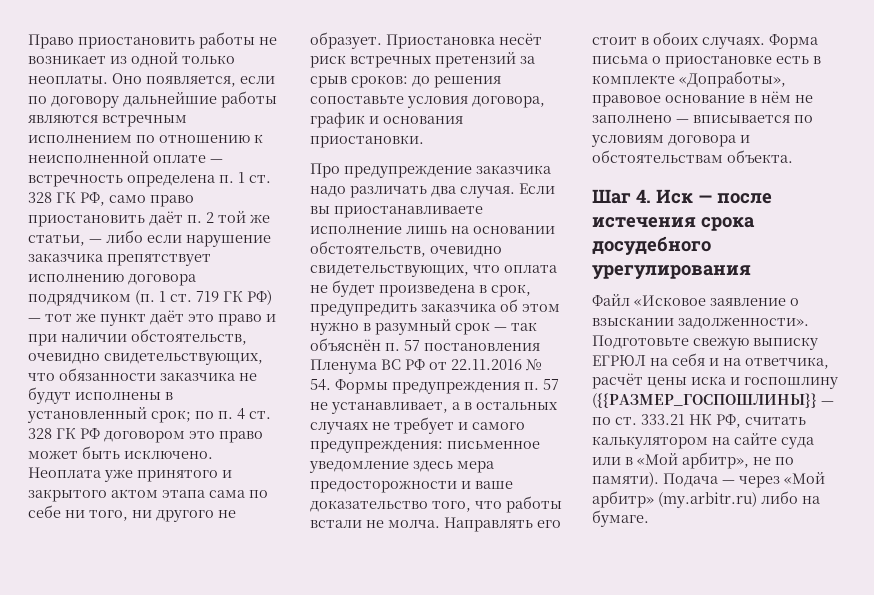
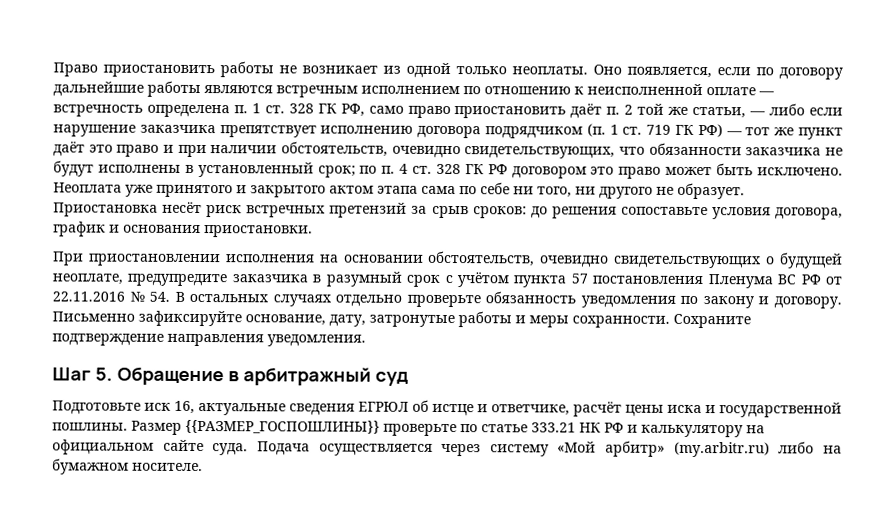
[310,163,551,178] [310,183,555,198] [310,206,483,218] [310,226,555,234] [310,241,502,257] [310,265,557,277] [310,280,531,297] [310,299,560,316] [310,319,537,335] [310,338,400,351] Про предупреждение заказчика надо различать два случая. Если вы приостанавливаете исполнение лишь на основании обстоятельств, очевидно свидетельствующих, что оплата не будет произведена в срок, предупредить заказчика об этом нужно в разумный срок — так объяснён п. -> [52,250,844,269] [52,271,567,288] При приостановлении исполнения на основании обстоятельств, очевидно свидетельствующих о будущей неоплате, предупредите заказчика в разумный срок с учётом пункта
[335,379,559,394] [310,402,558,414] [310,417,525,434] [310,440,540,453] [309,461,494,473] [310,480,513,493] [310,496,562,513] [310,517,561,532] [592,32,818,49] [592,55,821,68] [592,71,786,88] [592,91,813,107] [592,115,813,123] [591,135,750,147] [592,150,793,163] [592,189,772,204] [592,217,755,231] [592,236,711,255] [592,265,751,279] [592,294,799,306] [592,317,809,329] [592,335,818,350] [592,353,829,369] [592,373,838,389] [592,393,834,408] [592,414,806,428] [592,433,814,449] [592,452,794,469] [592,472,780,488] Формы предупреждения п. 57 не устанавливает, а в остальных случаях не требует и самого предупреждения: письменное уведомление здесь мера предосторожности и ваше доказательство того, что работы встали не молча. Направлять его стоит в обоих случаях. Форма письма о приостановке есть в комплекте «Допработы», правовое основание в нём не заполнено — вписывается по условиям договора и обстоятельствам объекта. // Шаг 4. Иск — после истечения срока досудебного урегулирования // Файл «Исковое заявление о взыскании задолженности». Подготовьте свежую выписку ЕГРЮЛ на себя и на ответчика, расчёт цены иска и госпошлину ({{РАЗМЕР_ГОСПОШЛИНЫ}} — по ст. 333.21 НК РФ, считать калькулятором на сайте суда или в «Мой арбитр», не по памяти). Подача — через -> [174,291,843,309] [52,310,751,329] [52,333,366,347] [52,366,409,386] [52,399,842,418] [52,419,765,438] [52,439,549,457] В остальных случаях отдельно проверьте обязанность уведомления по закону и договору. Письменно зафиксируйте основание, дату, затронутые работы и меры сохранности. Сохраните подтверждение направления уведомления. // Шаг 5. Обращение в арбитражный суд // Подготовьте иск 16, актуальные сведения ЕГРЮЛ об истце и ответчике, расчёт цены иска и государственной пошлины. Размер {{РАЗМЕР_ГОСПОШЛИНЫ}} проверьте по статье 333.21 НК РФ и калькулятору на официальном сайте суда. Подача осуществляется через систему
[592,510,649,527] бумаге. -> [52,458,203,475] бумажном носителе.

